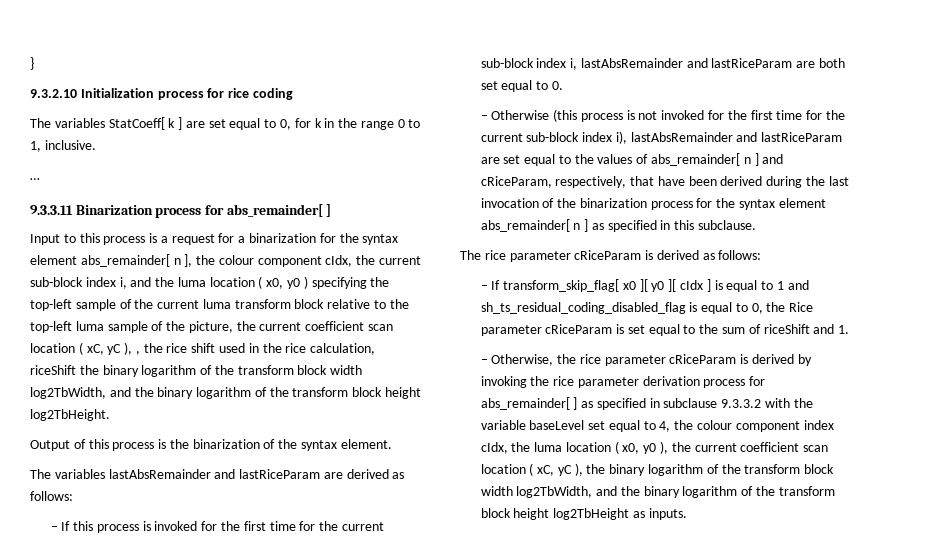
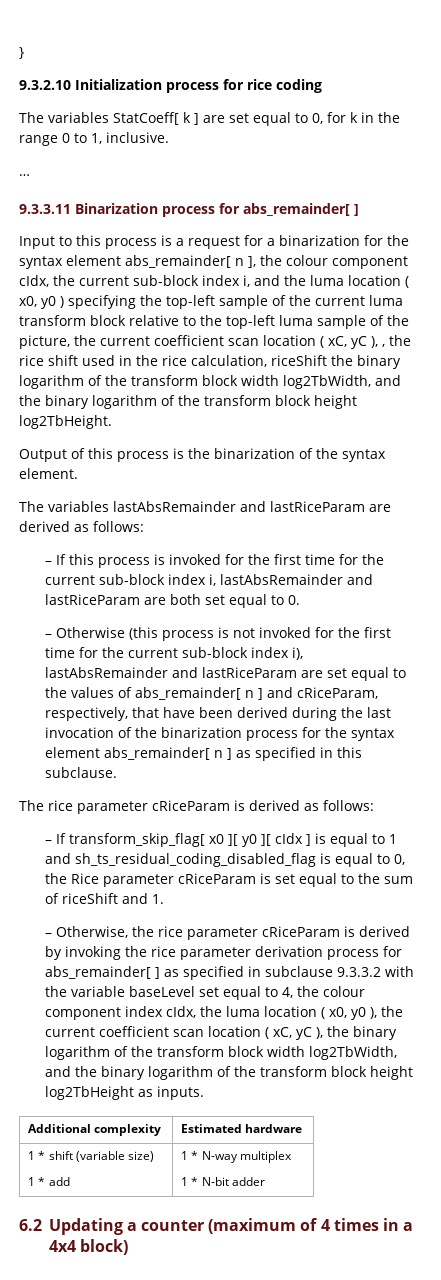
(687, 514) none -> [28,1124,162,1136] [181,1124,303,1133] [28,1151,155,1162] [28,1177,70,1186] [181,1151,292,1163] [181,1177,265,1186] [19,1218,414,1235] [48,1239,128,1255] // Additional complexity | Estimated hardware // 1 * shift (variable size) // 1 * add | 1 * N-way multiplex // 1 * N-bit adder // 6.2 Updating a counter (maximum of 4 times in a 4x4 block)

